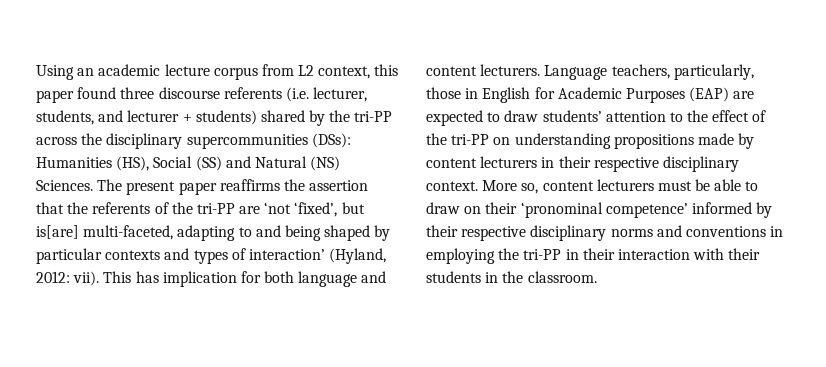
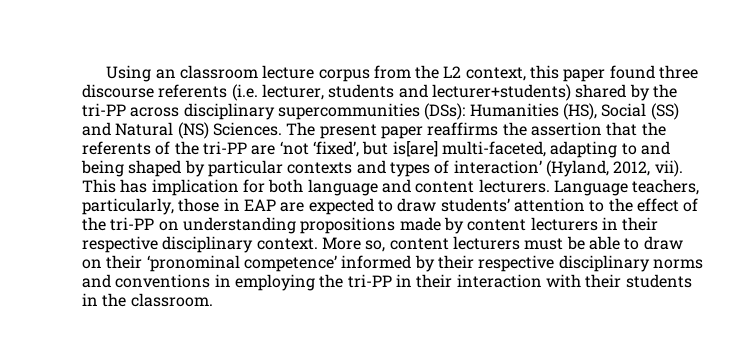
[98,64,161,76] academic -> [179,65,258,79] classroom
(294, 70) none -> [415,65,440,79] the
[36,110,257,125] students, and lecturer + students) -> [328,84,571,101] students and lecturer+students)
[81,133,103,145] the -> (180, 112) none
[36,271,70,283] 2012: -> [613,161,651,176] 2012,
[482,87,730,103] English for Academic Purposes (EAP) -> [243,199,276,211] EAP

